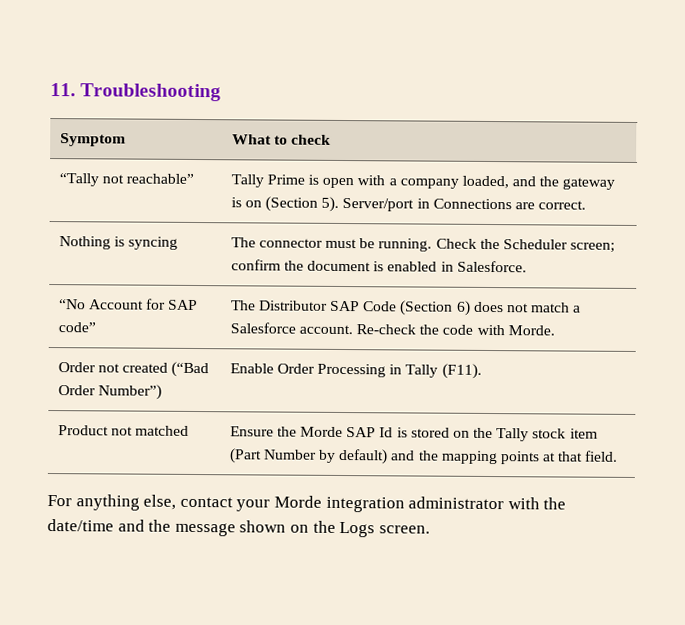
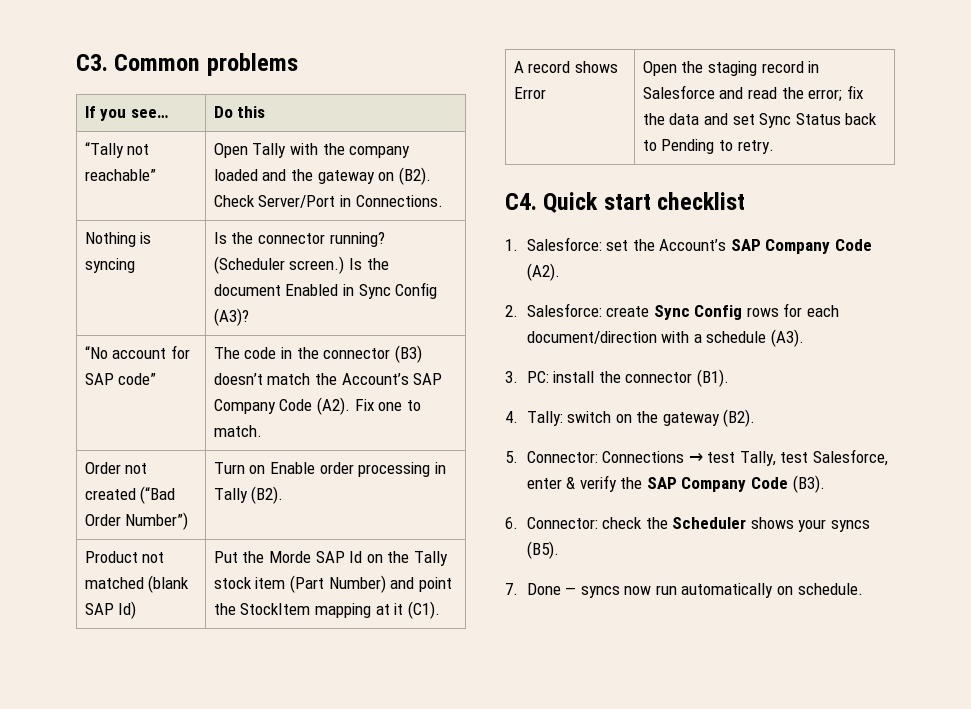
[50,83,222,102] [59,133,126,147] [231,134,332,145] [58,173,195,187] [230,174,616,190] [230,196,587,212] [58,236,179,250] [230,237,616,253] [230,259,527,273] 11. Troubleshooting // Symptom | What to check // “Tally not reachable” | Tally Prime is open with a company loaded, and the gateway is on (Section 5). Server/port in Connections are correct. // Nothing is syncing | The connector must be running. Check the Scheduler screen; confirm the document is enabled in Salesforce. -> [76,53,298,76] [84,106,168,121] [213,106,266,118] [84,142,150,158] [84,169,156,181] [213,143,411,158] [213,167,431,185] [213,195,443,208] [84,232,152,247] [84,258,135,273] [213,232,385,247] [213,256,389,274] [213,282,438,299] [213,308,249,326] C3. Common problems // If you see… | Do this // “Tally not reachable” | Open Tally with the company loaded and the gateway on (B2). Check Server/Port in Connections. // Nothing is syncing | Is the connector running? (Scheduler screen.) Is the document Enabled in Sync Config (A3)?
[88,299,144,310] Account -> [112,348,167,359] account
[258,300,582,316] [229,322,555,336] Distributor SAP Code (Section 6) does not match a Salesforce account. Re-check the code with Morde. -> [244,345,422,363] [213,373,443,385] [213,397,421,415] [213,425,262,437] code in the connector (B3) doesn’t match the Account’s SAP Company Code (A2). Fix one to match.
[229,363,387,378] Enable Order Processing -> [213,462,431,477] Turn on Enable order processing
[441,363,482,379] (F11). -> [251,486,284,504] (B2).
[229,426,274,437] | Ensure -> [148,575,190,593] [84,601,137,619] [213,551,238,563] (blank SAP Id) | Put
[396,427,450,438] is stored -> (363, 557) none
[262,448,619,465] [47,494,567,513] [47,518,430,538] Number by default) and the mapping points at that field. // For anything else, contact your Morde integration administrator with the date/time and the message shown on the Logs screen. -> [328,575,452,593] [213,601,440,619] [513,61,618,73] [513,87,546,99] [642,61,820,76] [642,85,863,101] [642,113,878,128] [642,139,774,154] [505,192,746,213] [505,237,873,254] [526,263,560,281] [505,303,840,320] [526,329,804,347] [505,369,729,387] [505,409,756,427] [505,449,889,466] [526,475,825,493] [505,517,871,532] [526,541,559,559] [505,583,863,598] Number) and point the StockItem mapping at it (C1). // A record shows Error | Open the staging record in Salesforce and read the error; fix the data and set Sync Status back to Pending to retry. // C4. Quick start checklist // 1. Salesforce: set the Account’s SAP Company Code (A2). // 2. Salesforce: create Sync Config rows for each document/direction with a schedule (A3). // 3. PC: install the connector (B1). // 4. Tally: switch on the gateway (B2). // 5. Connector: Connections → test Tally, test Salesforce, enter & verify the SAP Company Code (B3). // 6. Connector: check the Scheduler shows your syncs (B5). // 7. Done — syncs now run automatically on schedule.

